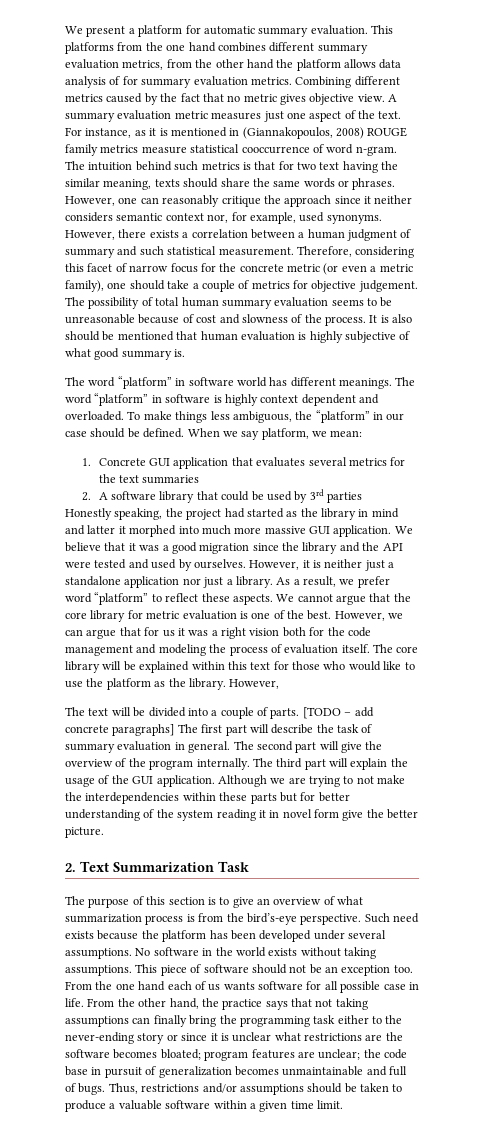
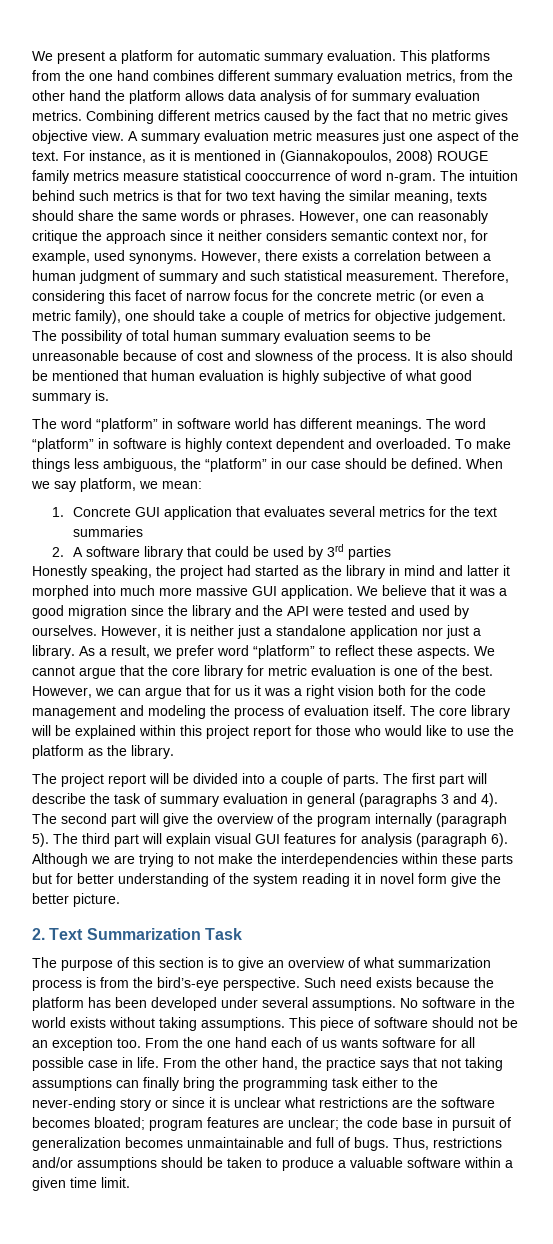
[250,662,271,670] text -> [206,725,291,739] project report
[229,679,280,689] [65,707,109,716] However, // The text -> [32,773,146,787] // The project report
[302,707,374,719] [65,724,175,736] [TODO – add concrete paragraphs] -> (379, 780) none
[188,741,231,753] general. -> [307,793,498,807] general (paragraphs 3 and 4).
[196,758,250,770] internally. -> [375,813,507,827] [32,833,49,847] internally (paragraph 5).
[390,758,408,767] [65,775,215,787] the usage of the GUI application. -> [215,833,508,847] visual GUI features for analysis (paragraph 6).

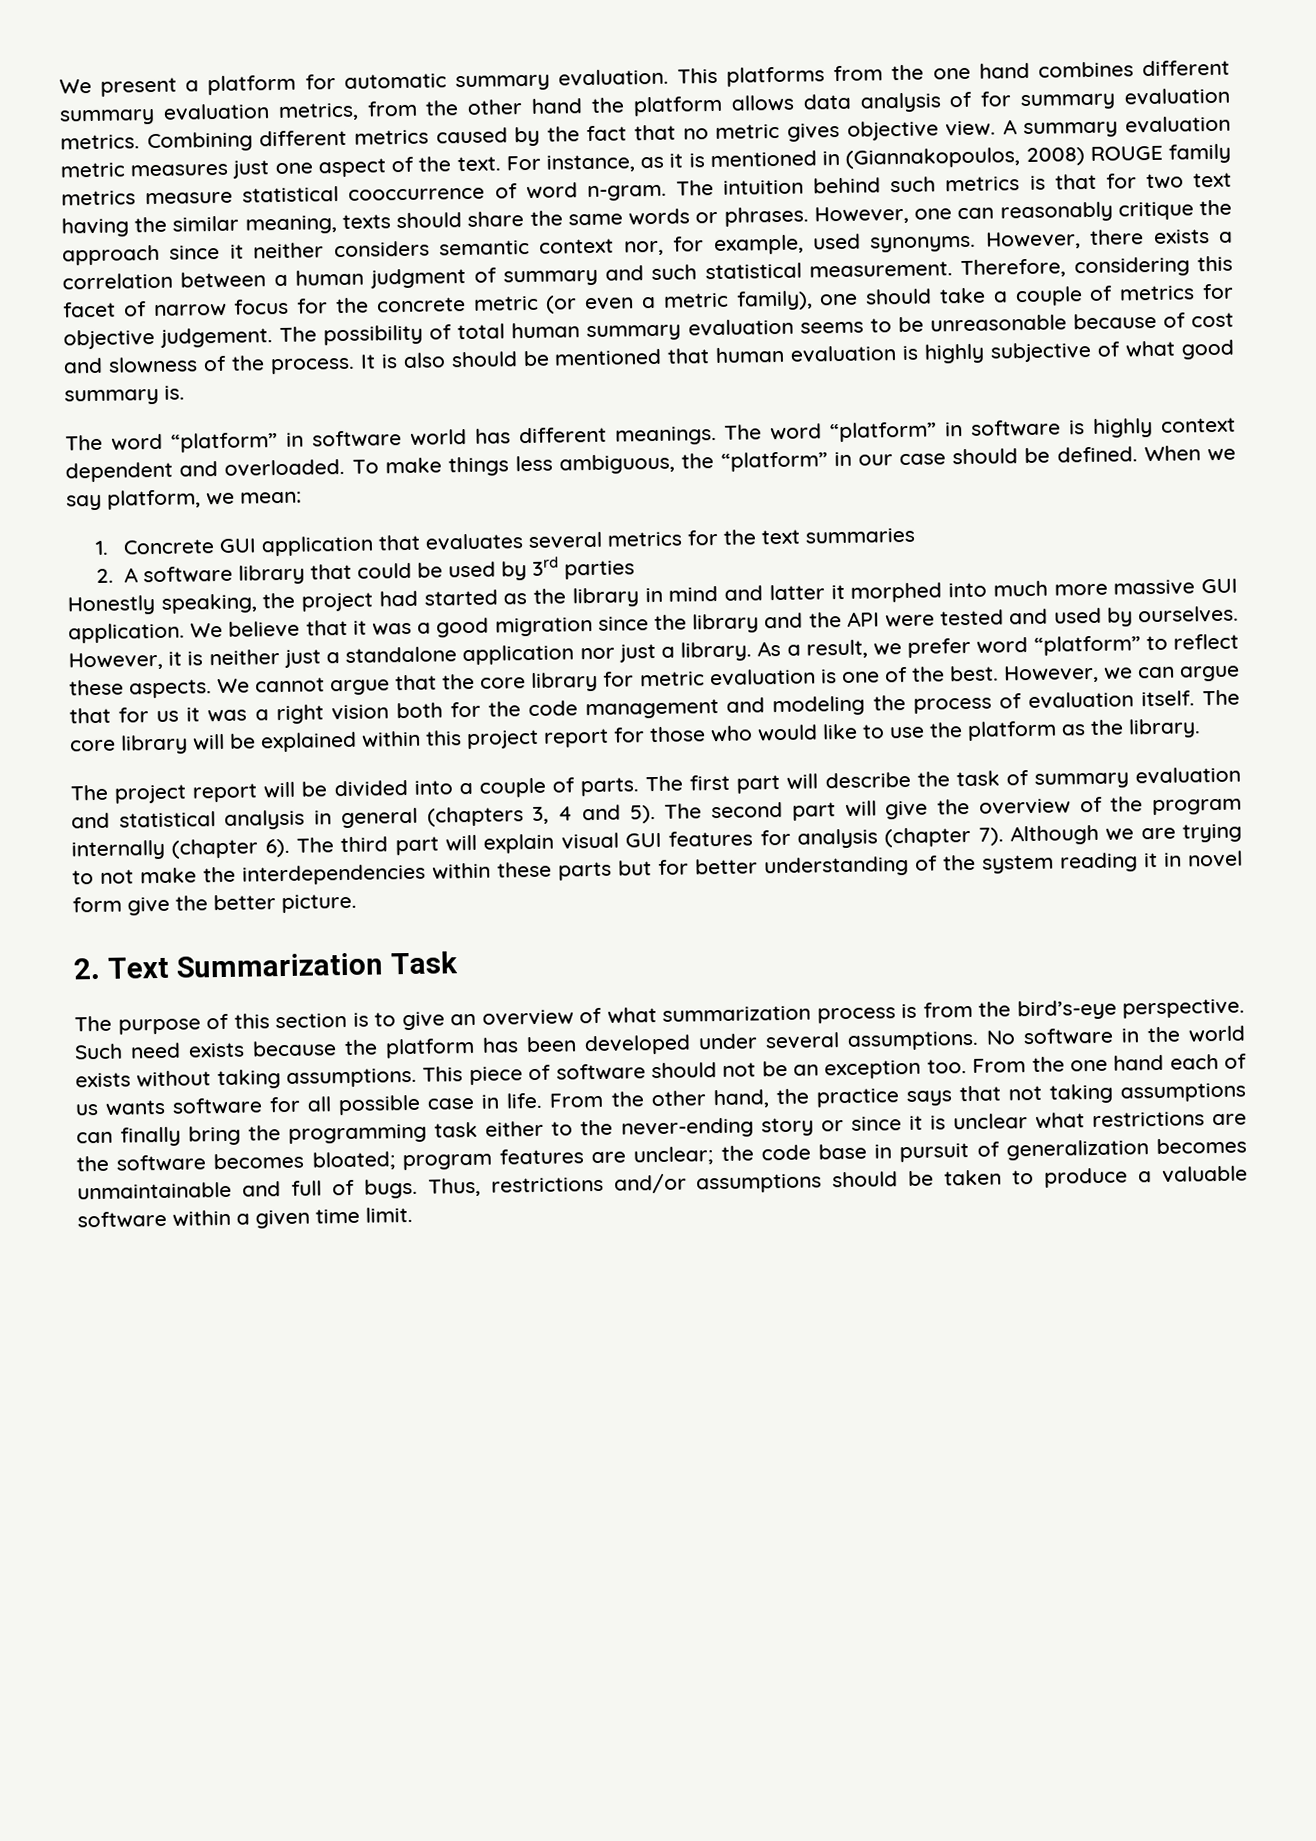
[292,793,498,807] in general (paragraphs 3 and 4). -> [71,804,656,830] and statistical analysis in general (chapters 3, 4 and 5).
[436,813,507,827] [32,833,49,847] (paragraph 5). -> [171,838,290,859] (chapter 6).
[416,833,508,847] (paragraph 6). -> [884,826,1004,848] (chapter 7).

